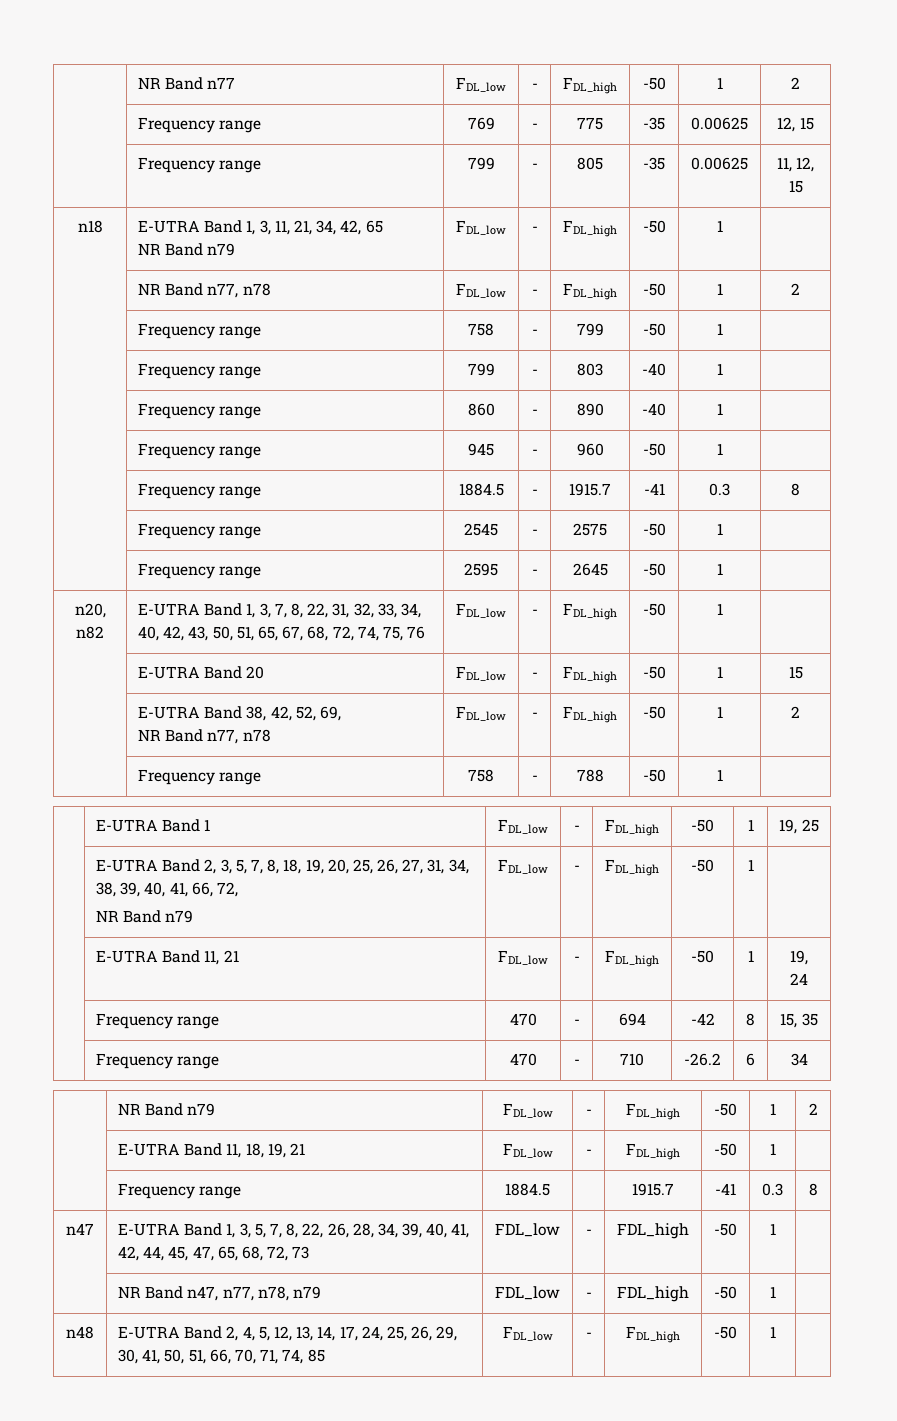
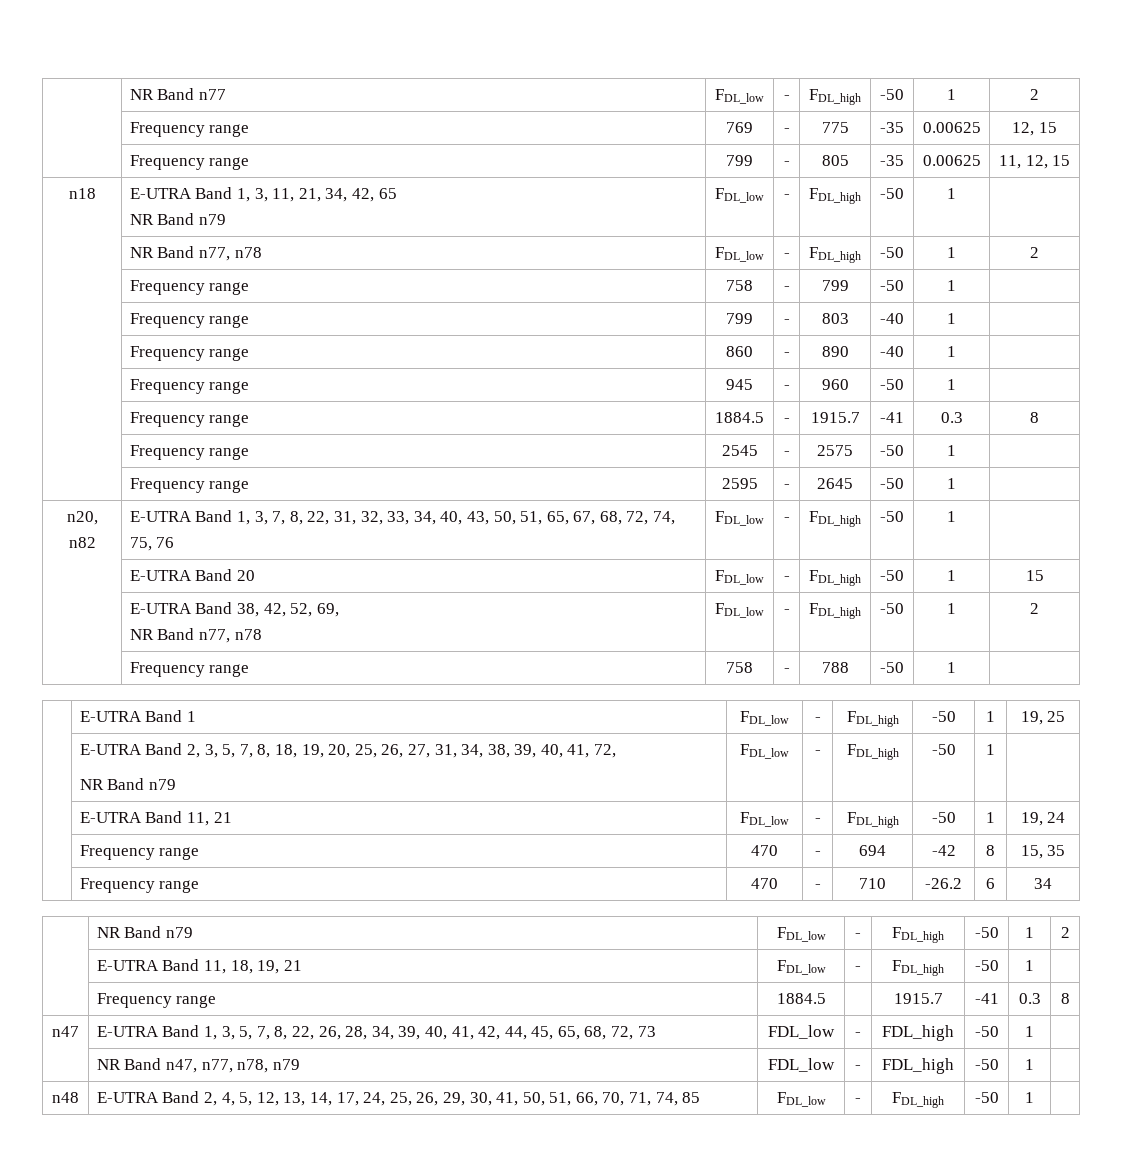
[163,626,185,641] 42, -> (463, 518) none
[191,882,213,897] 66, -> (590, 751) none
[192,1246,214,1261] 47, -> (554, 1033) none

